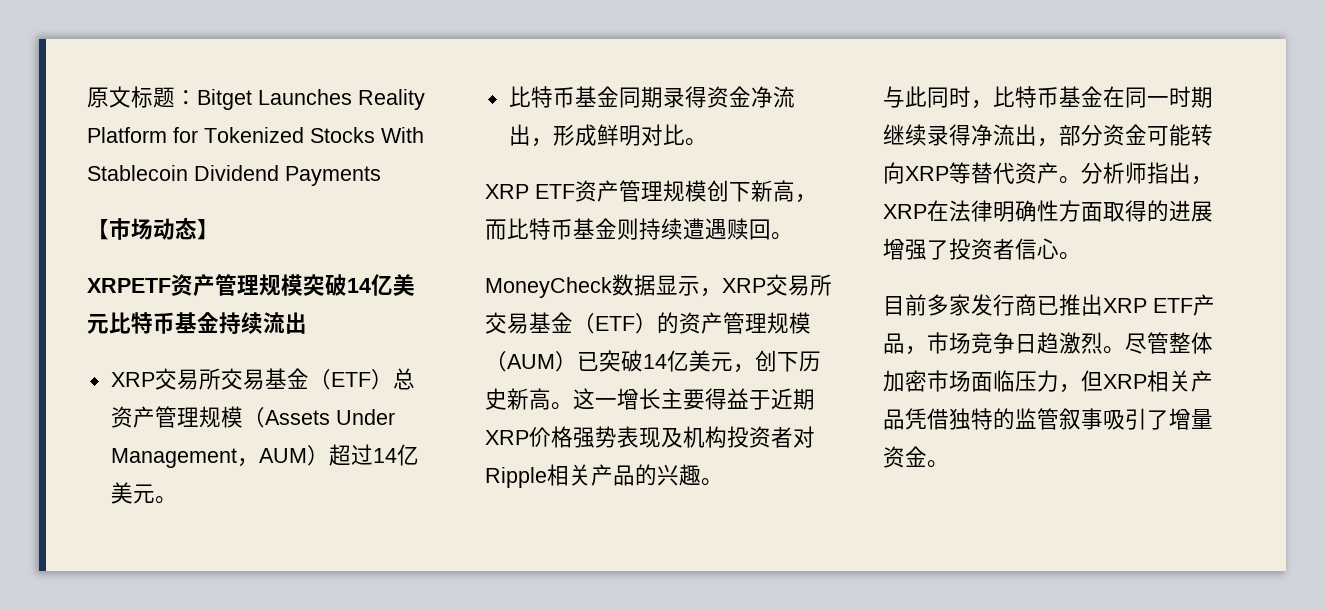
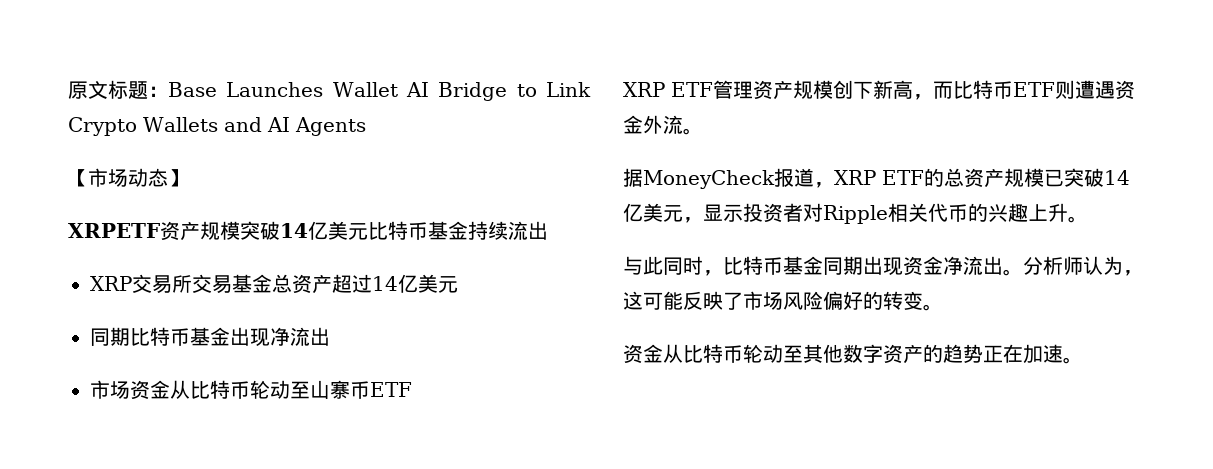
[197,89,425,110] [87,127,424,143] [87,165,381,186] Bitget Launches Reality Platform for Tokenized Stocks With Stablecoin Dividend Payments -> [168,82,591,101] [68,117,366,136] Base Launches Wallet AI Bridge to Link Crypto Wallets and AI Agents
[215,274,259,296] 管理 -> (200, 230) none
[308,368,415,390] [110,406,395,428] [110,445,329,468] （ETF）总资产管理规模（Assets Under Management，AUM） -> [272,274,332,294] 总资产
[154,496,177,504] [508,86,795,108] [508,124,707,147] [485,180,663,202] 。 // 比特币基金同期录得资金净流出，形成鲜明对比。 // XRP ETF资产管理 -> [90,327,330,347] [90,380,412,400] [623,80,793,100] // 同期比特币基金出现净流出 // 市场资金从比特币轮动至山寨币ETF // XRP ETF管理资产
[573,218,793,240] [485,274,832,298] [485,312,811,334] [485,351,577,372] 基金则持续遭遇赎回。 // MoneyCheck数据显示，XRP交易所交易基金（ETF）的资产管理规模（AUM） -> [1013,80,1135,100] [623,115,703,135] [623,168,1044,189] ETF则遭遇资金外流。 // 据MoneyCheck报道，XRP ETF的总资产规模
[755,350,821,372] [485,388,815,410] [485,426,727,448] 创下历史新高。这一增长主要得益于近期XRP价格强势表现及机构 -> [703,204,743,222] 显示
[591,464,701,486] 产品的兴趣 -> [928,203,1068,222] 代币的兴趣上升
[1103,86,1213,108] [883,124,1213,147] [883,162,1213,185] [883,200,1213,222] [883,238,1081,260] [883,294,1215,316] [883,332,1213,355] [883,370,1213,393] [883,408,1213,430] [883,446,927,468] 在同一时期继续录得净流出，部分资金可能转向XRP等替代资产。分析师指出，XRP在法律明确性方面取得的进展增强了投资者信心。 // 目前多家发行商已推出XRP ETF产品，市场竞争日趋激烈。尽管整体加密市场面临压力，但XRP相关产品凭借独特的监管叙事吸引了增量资金 -> [823,256,1143,276] [623,291,943,311] [623,344,1063,364] 同期出现资金净流出。分析师认为，这可能反映了市场风险偏好的转变。 // 资金从比特币轮动至其他数字资产的趋势正在加速

